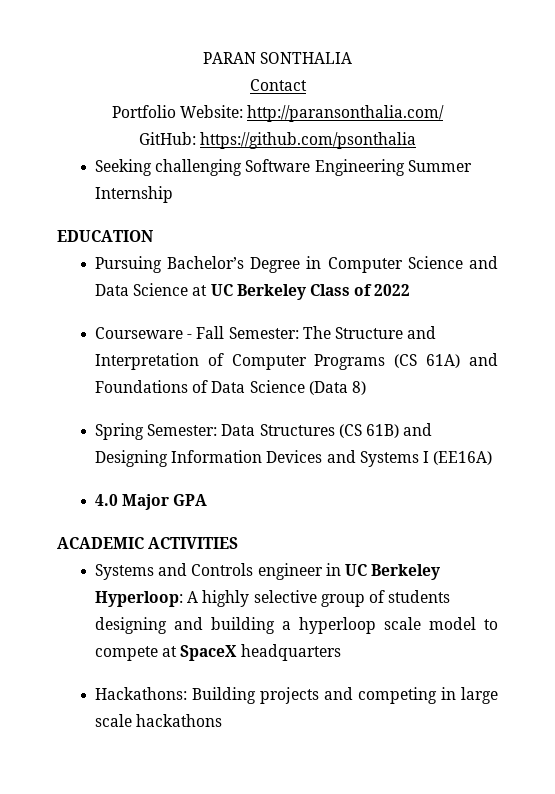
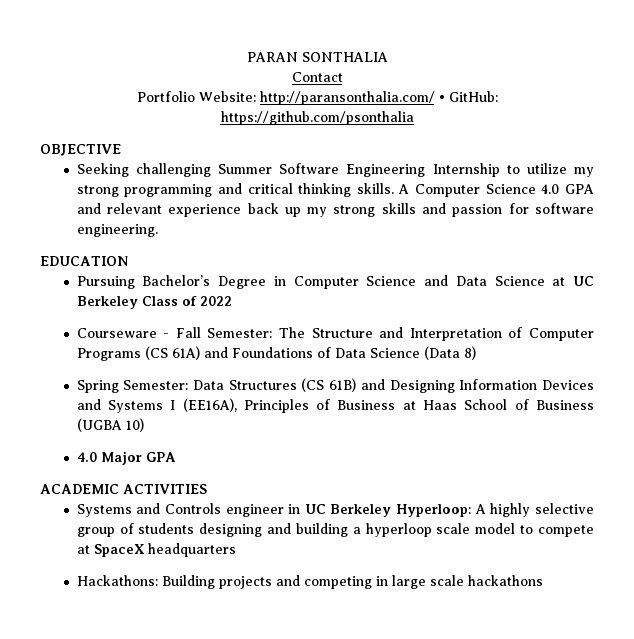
(445, 113) // -> [438,95,445,102] •
(417, 140) none -> [40,144,121,156] // OBJECTIVE
(243, 167) none -> [217,164,272,174] Summer
[407,160,472,172] Summer -> (426, 170) none
(173, 194) none -> [506,163,594,177] [76,183,594,197] [76,203,594,217] [76,224,158,237] to utilize my strong programming and critical thinking skills. A Computer Science 4.0 GPA and relevant experience back up my strong skills and passion for software engineering.
[433,451,493,465] (EE16A) -> [182,398,594,413] [76,418,144,432] (EE16A), Principles of Business at Haas School of Business (UGBA 10)

